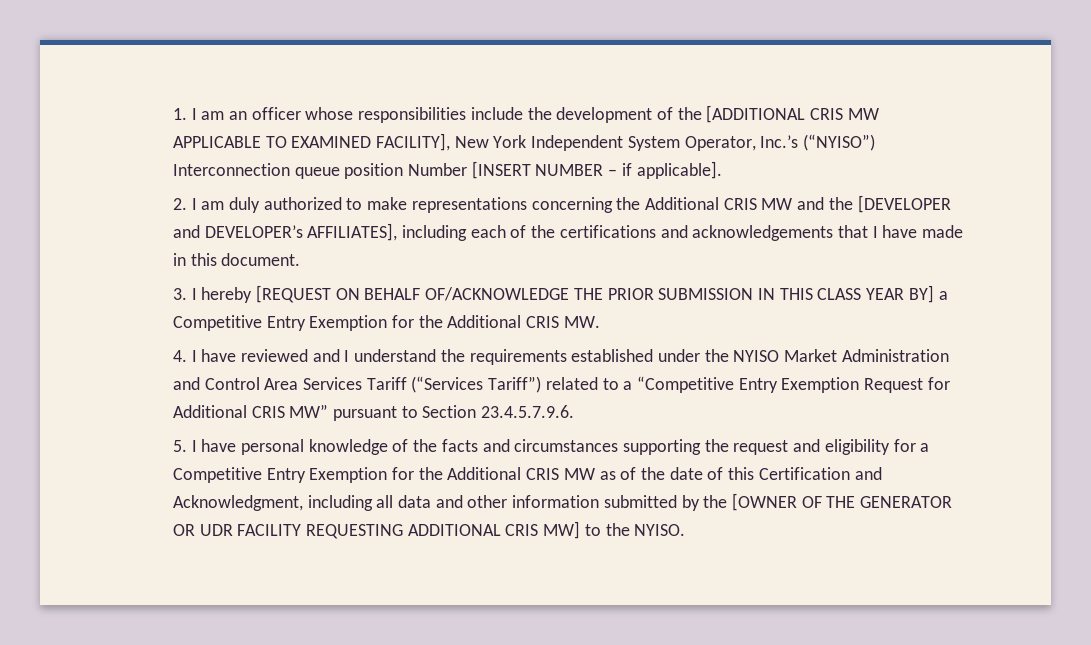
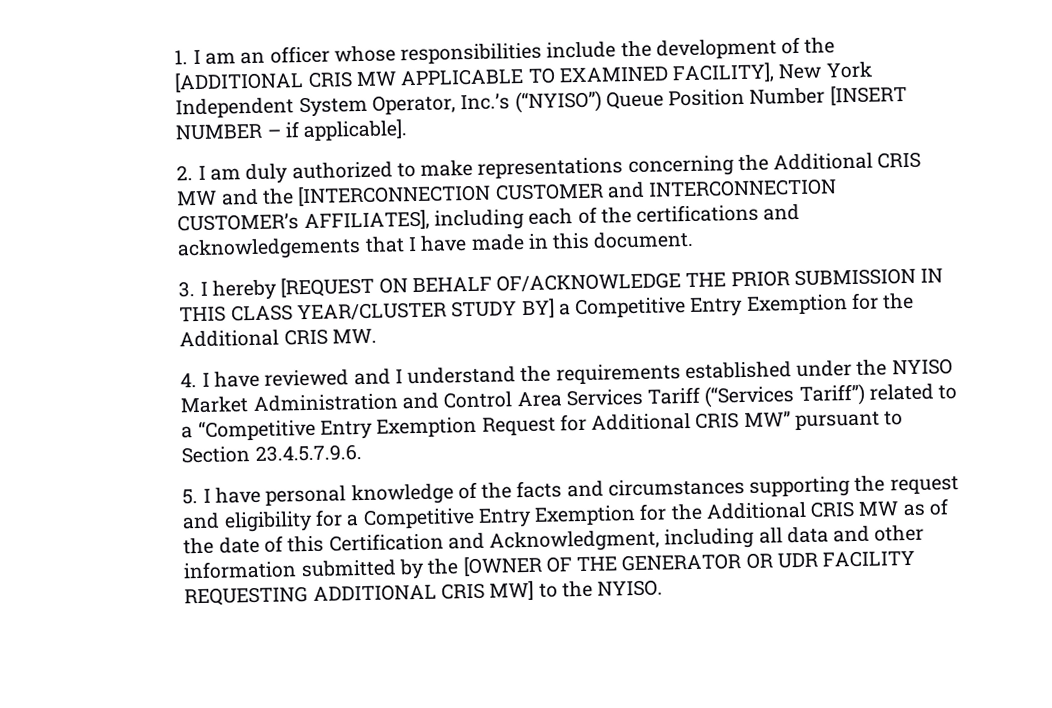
[172,163,404,179] Interconnection queue position -> [605,88,746,110] Queue Position
[857,195,951,213] [172,225,303,238] [DEVELOPER and DEVELOPER’s -> [297,178,838,207] [177,213,300,232] [INTERCONNECTION CUSTOMER and INTERCONNECTION CUSTOMER’s
[866,288,905,300] YEAR -> [296,300,518,322] YEAR/CLUSTER STUDY

